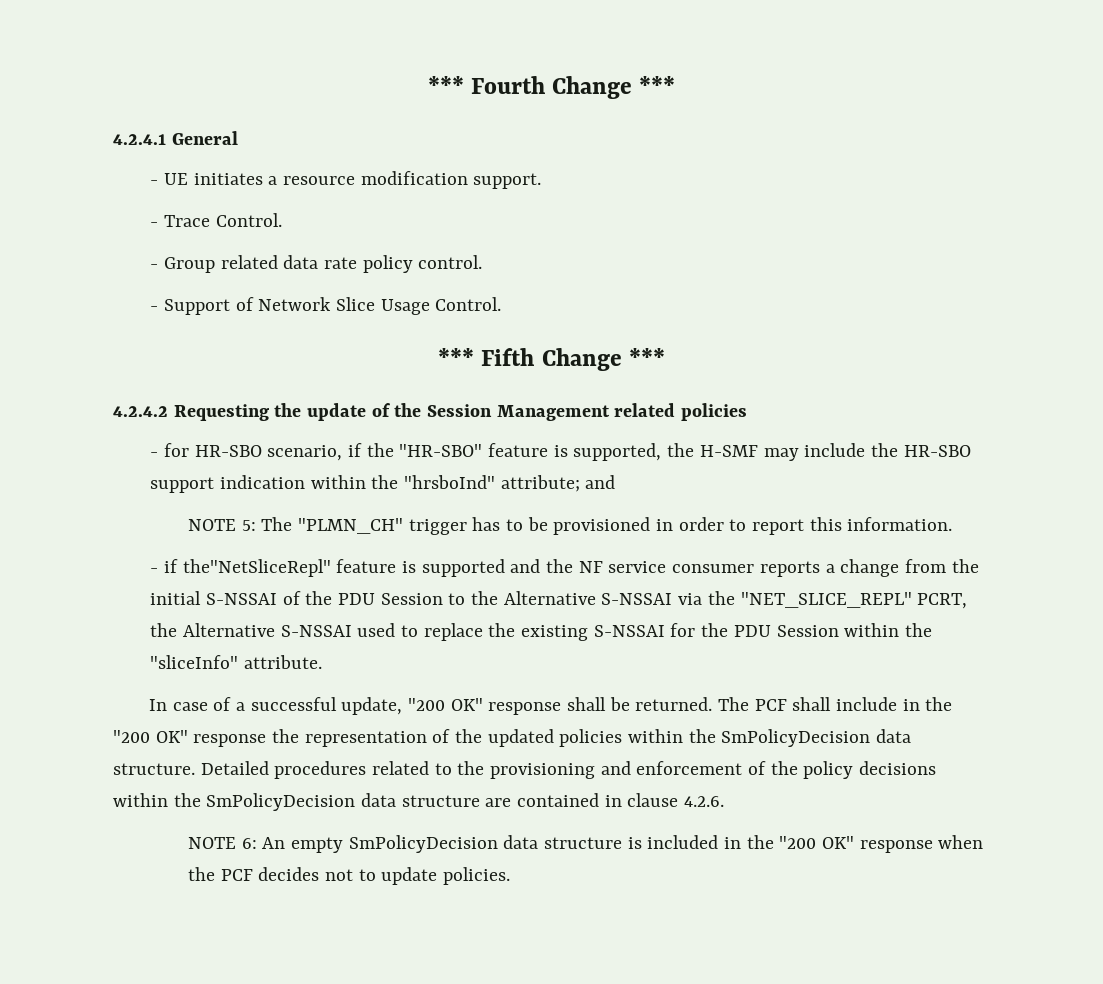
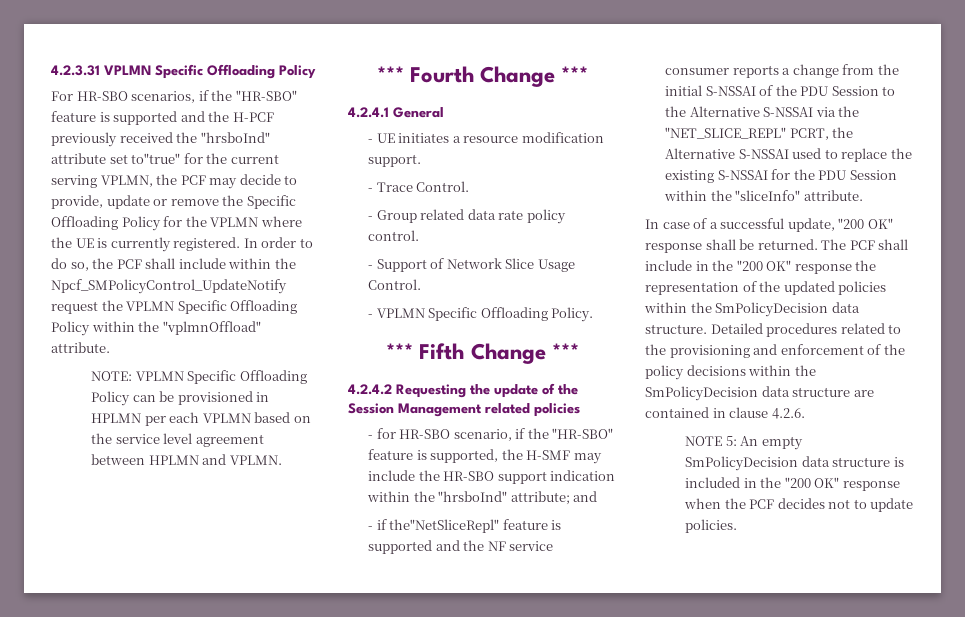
(427, 85) none -> [51,64,316,79] [51,90,297,103] [51,111,274,125] [51,132,270,147] [51,153,279,164] [51,174,298,189] [51,195,296,209] [51,216,302,231] [51,237,313,252] [51,258,296,271] [51,279,287,294] [51,300,298,314] [51,321,261,336] [51,342,110,353] [91,370,307,384] [91,391,270,406] [91,412,311,426] [91,433,264,447] [91,454,282,465] 4.2.3.31 VPLMN Specific Offloading Policy // For HR-SBO scenarios, if the "HR-SBO" feature is supported and the H-PCF previously received the "hrsboInd" attribute set to"true" for the current serving VPLMN, the PCF may decide to provide, update or remove the Specific Offloading Policy for the VPLMN where the UE is currently registered. In order to do so, the PCF shall include within the Npcf_SMPolicyControl_UpdateNotify request the VPLMN Specific Offloading Policy within the "vplmnOffload" attribute. // NOTE: VPLMN Specific Offloading Policy can be provisioned in HPLMN per each VPLMN based on the service level agreement between HPLMN and VPLMN. //
(502, 304) none -> [368,307,594,322] // - VPLMN Specific Offloading Policy.
[187,517,953,535] // NOTE 5: The "PLMN_CH" trigger has to be provisioned in order to report this information. -> (598, 496) none
[241,838,257,849] 6: -> [725,436,737,446] 5:

